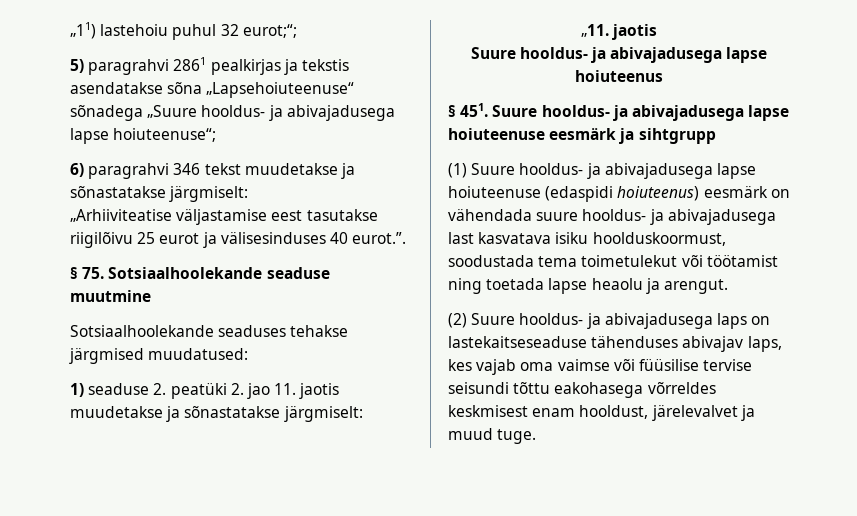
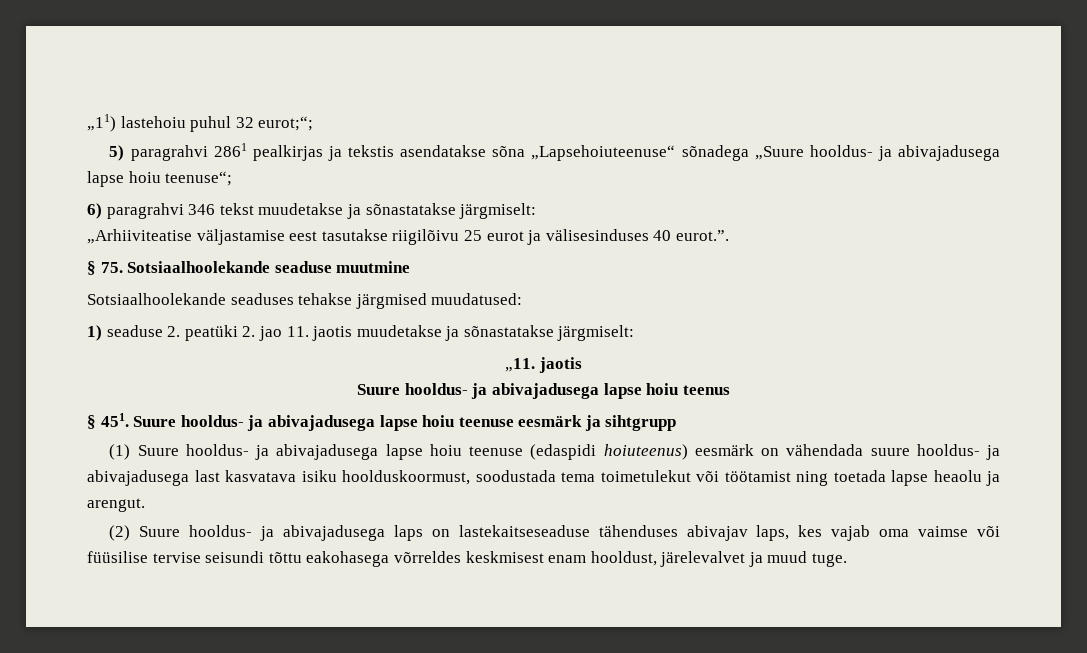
[113,128,217,142] hoiuteenuse“; -> [128,171,233,186] hoiu teenuse“;
[575,70,663,82] hoiuteenus -> [646,383,730,395] hoiu teenus
[448,128,545,140] hoiuteenuse -> [422,415,514,427] hoiu teenuse
[448,186,541,198] hoiuteenuse -> [429,444,524,456] hoiu teenuse

